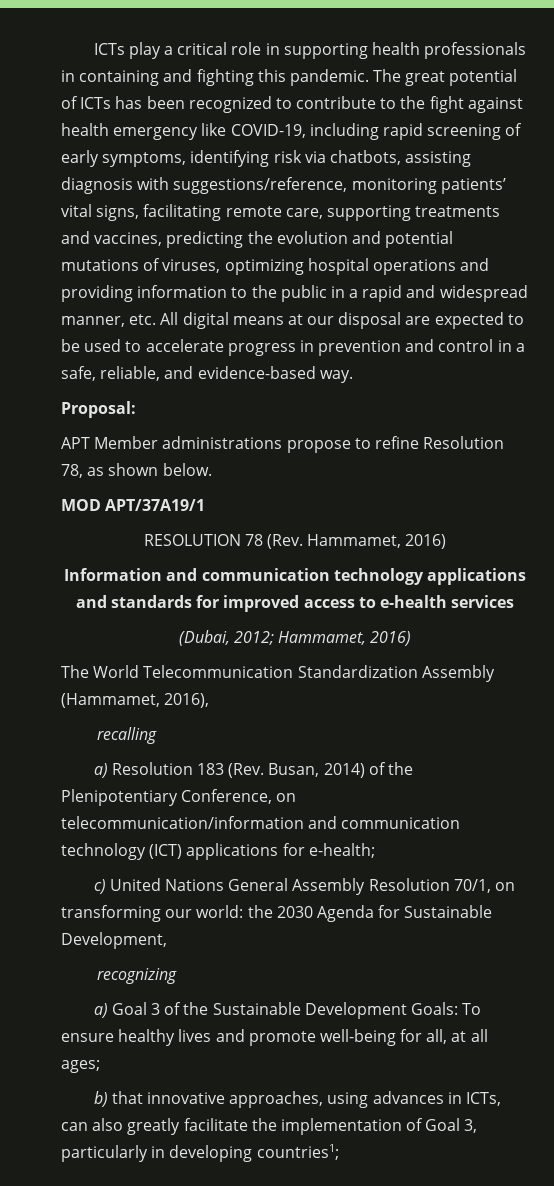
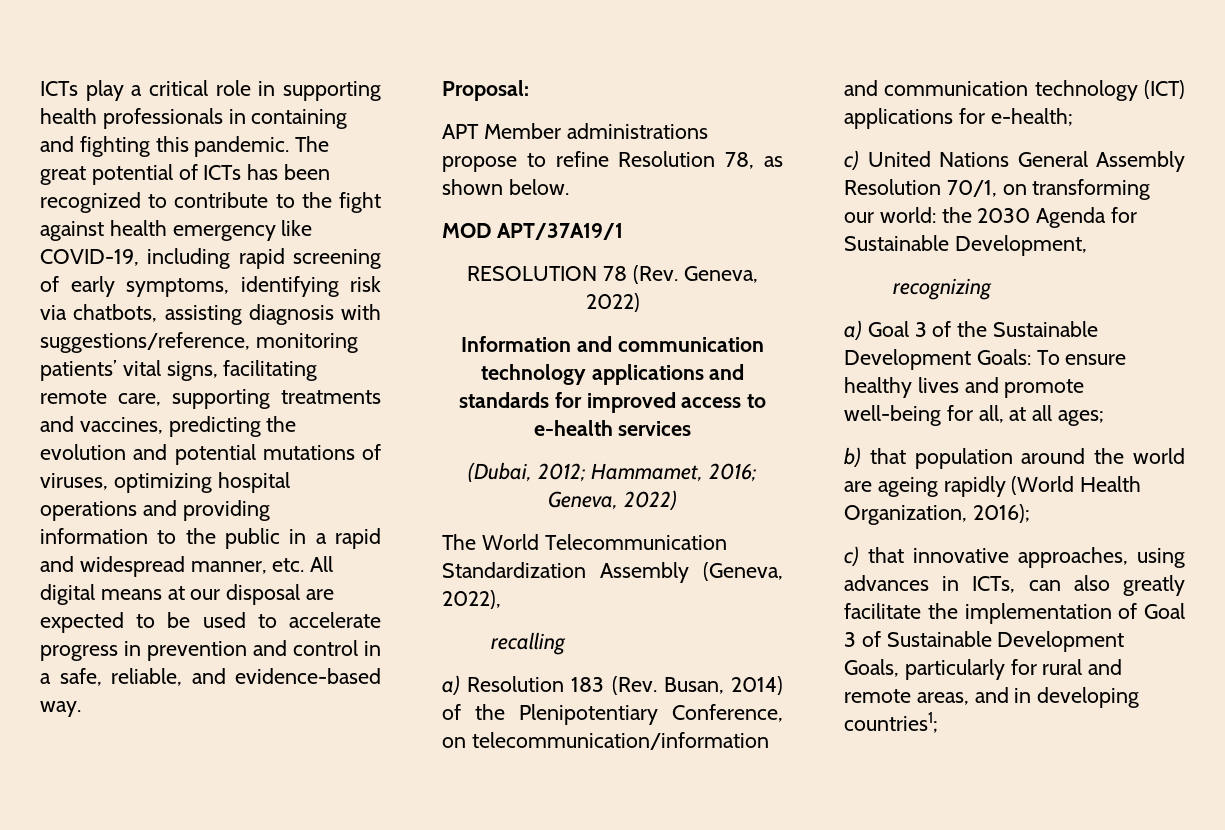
[307,534,447,549] Hammamet, 2016) -> [683,266,758,283] [585,293,640,312] Geneva, 2022)
[370,631,412,646] 2016) -> [709,463,758,482] [548,490,677,510] 2016; Geneva, 2022)
[61,693,210,708] (Hammamet, 2016), -> [703,562,783,581] [442,590,501,609] (Geneva, 2022),
(143, 1097) none -> [914,448,1185,469] [844,476,1142,497] [844,504,1030,525] [844,546,904,566] population around the world are ageing rapidly (World Health Organization, 2016); // c) that
[464,1119,478,1133] [61,1145,148,1162] 3, particularly -> [844,631,1125,652] [844,659,1123,680] [844,687,1009,705] 3 of Sustainable Development Goals, particularly for rural and remote areas, and

